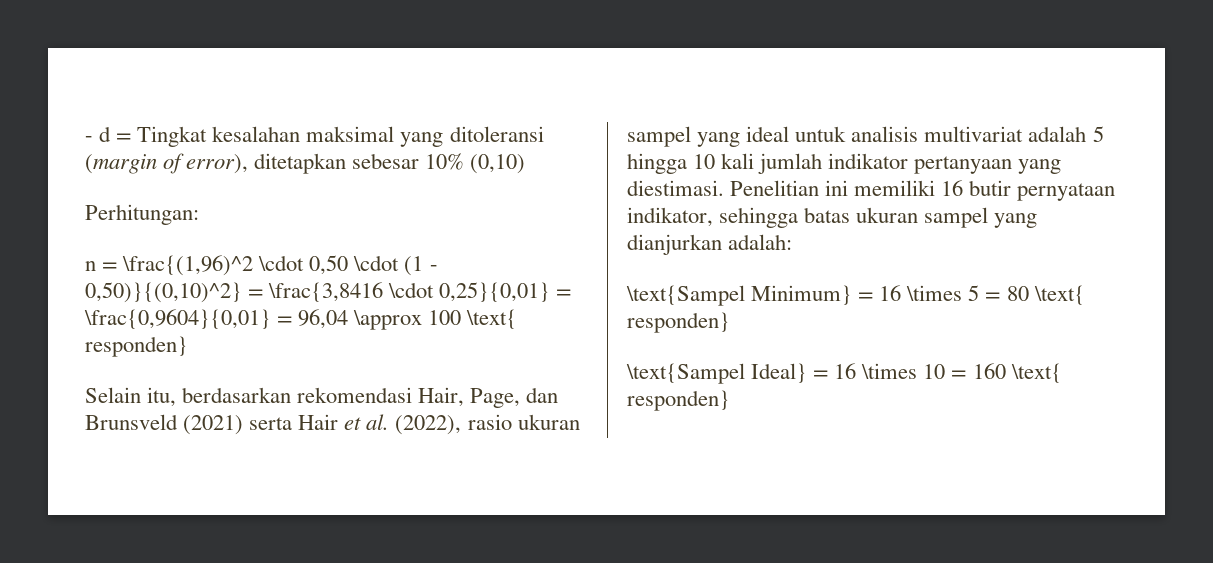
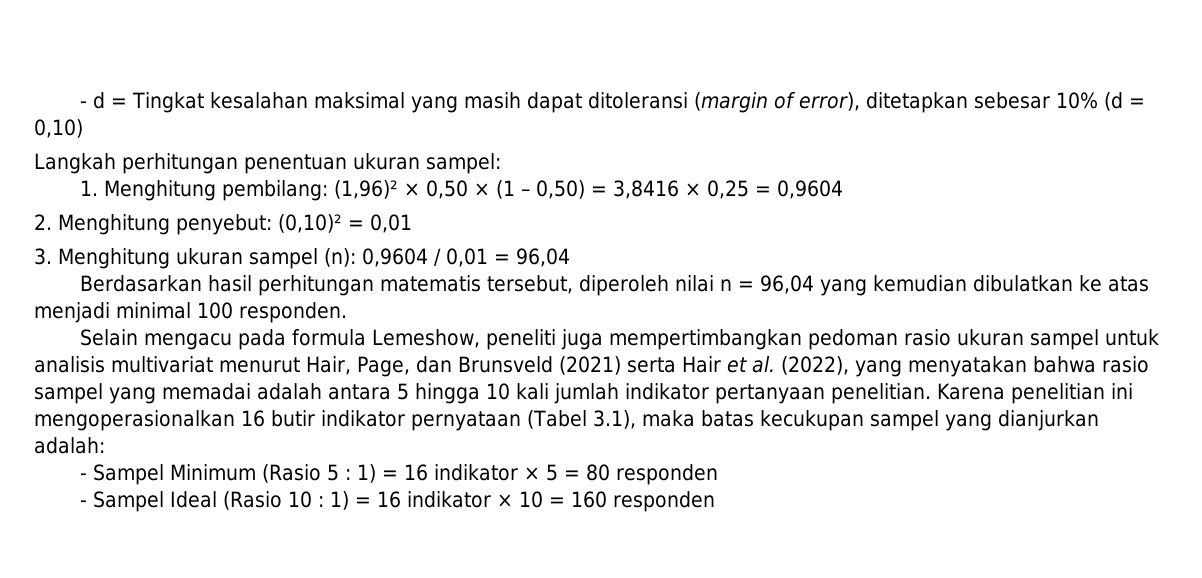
(444, 139) none -> [464,92,583,113] masih dapat
[470,154,526,174] [85,204,199,225] [85,255,438,276] [85,282,572,303] [84,309,518,330] [85,336,188,357] [85,387,413,407] (0,10) // Perhitungan: // n = \frac{(1,96)^2 \cdot 0,50 \cdot (1 - 0,50)}{(0,10)^2} = \frac{3,8416 \cdot 0,25}{0,01} = \frac{0,9604}{0,01} = 96,04 \approx 100 \text{ responden} // Selain itu, berdasarkan rekomendasi -> [1104,92,1146,111] [34,119,83,138] [34,153,501,174] [80,180,844,201] [34,214,412,235] [34,248,570,269] [80,275,1150,296] [34,302,347,323] [80,329,1160,350] [34,356,300,373] (d = 0,10) // Langkah perhitungan penentuan ukuran sampel: // 1. Menghitung pembilang: (1,96)² × 0,50 × (1 – 0,50) = 3,8416 × 0,25 = 0,9604 // 2. Menghitung penyebut: (0,10)² = 0,01 // 3. Menghitung ukuran sampel (n): 0,9604 / 0,01 = 96,04 // Berdasarkan hasil perhitungan matematis tersebut, diperoleh nilai n = 96,04 yang kemudian dibulatkan ke atas menjadi minimal 100 responden. // Selain mengacu pada formula Lemeshow, peneliti juga mempertimbangkan pedoman rasio ukuran sampel untuk analisis multivariat menurut
[467,414,580,430] [627,126,1087,147] rasio ukuran sampel yang ideal untuk analisis multivariat adalah -> [854,356,1149,377] [34,383,391,404] yang menyatakan bahwa rasio sampel yang memadai adalah antara
[1018,159,1062,174] [627,180,1116,201] [627,207,1038,228] [627,234,793,255] [626,285,1085,306] [627,312,730,333] [626,363,918,384] yang diestimasi. Penelitian ini memiliki 16 butir pernyataan indikator, sehingga batas ukuran sampel yang dianjurkan adalah: // \text{Sampel Minimum} = 16 \times 5 = 80 \text{ responden} // \text{Sampel Ideal} = 16 \times -> [831,383,1133,404] [34,410,1099,431] [34,437,105,454] [80,464,719,485] [80,491,514,512] penelitian. Karena penelitian ini mengoperasionalkan 16 butir indikator pernyataan (Tabel 3.1), maka batas kecukupan sampel yang dianjurkan adalah: // - Sampel Minimum (Rasio 5 : 1) = 16 indikator × 5 = 80 responden // - Sampel Ideal (Rasio 10 : 1) = 16 indikator ×
[1010,363,1062,383] [627,390,730,411] \text{ responden} -> [613,491,716,512] responden

